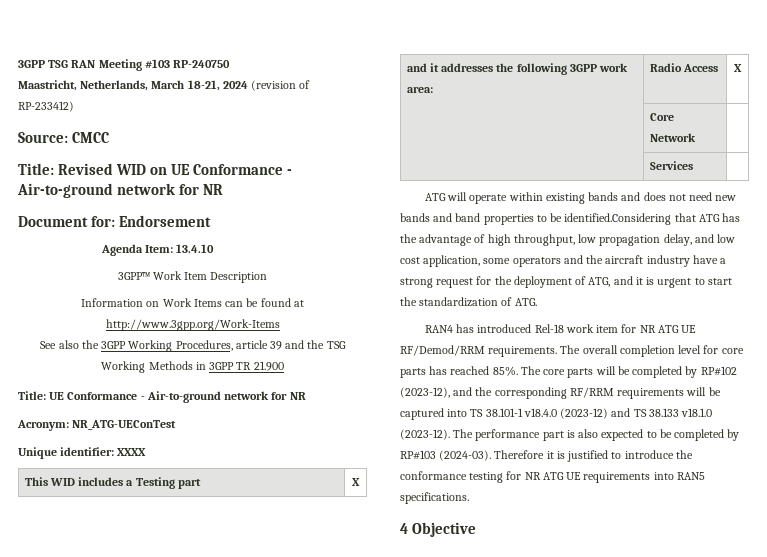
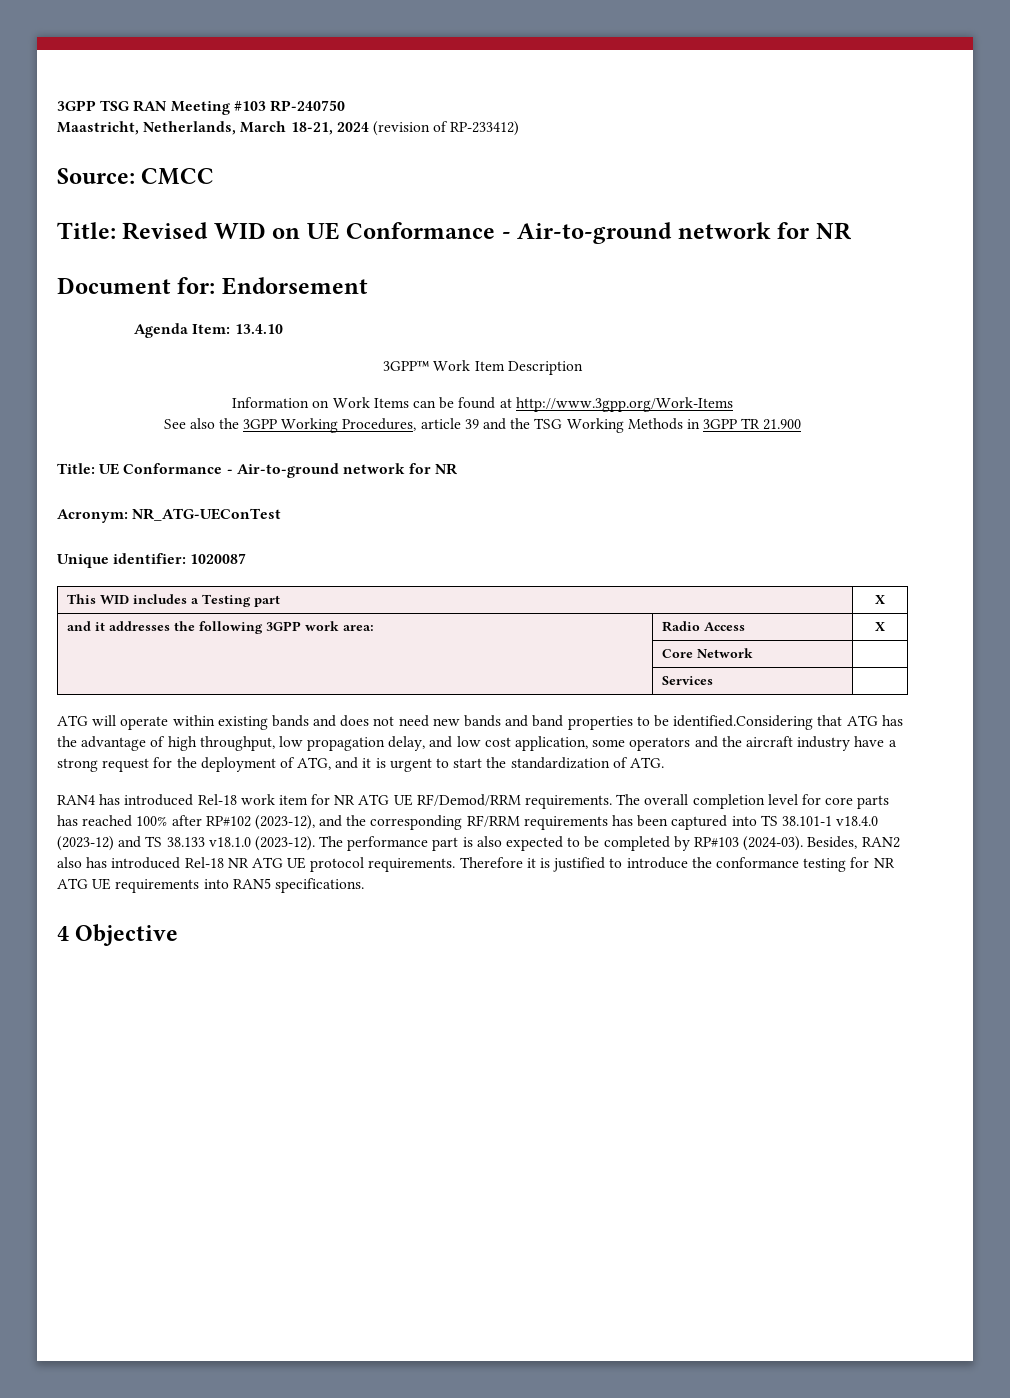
[117,448,147,456] XXXX -> [190,553,247,564] 1020087
[492,366,698,378] 85%. The core parts will be completed by -> [136,815,202,826] 100% after
[686,387,721,396] will be -> [612,815,669,827] has been
(492, 455) none -> [807,836,900,849] [57,857,456,872] Besides, RAN2 also has introduced Rel-18 NR ATG UE protocol requirements.

